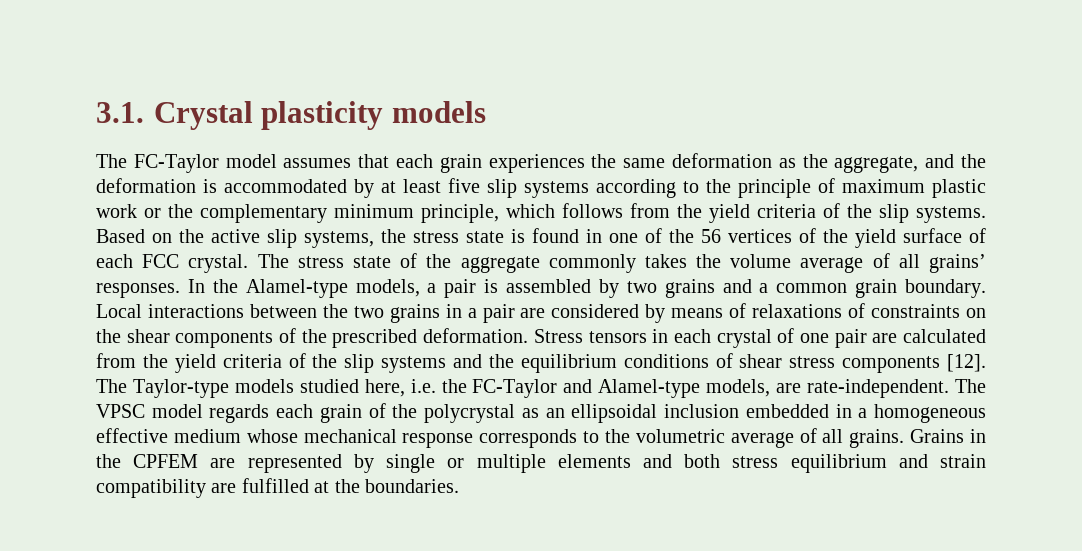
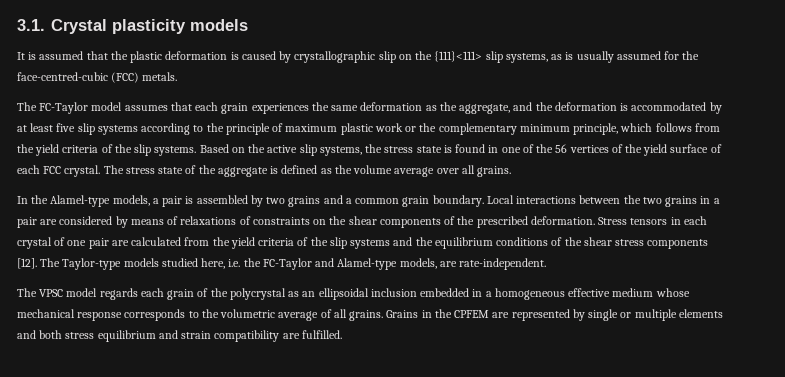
(486, 112) none -> [17,51,700,63] [17,72,178,83] // It is assumed that the plastic deformation is caused by crystallographic slip on the {111}<111> slip systems, as is usually assumed for the face-centred-cubic (FCC) metals.
[548,253,986,273] [96,283,180,298] commonly takes the volume average of all grains’ responses. -> [270,165,512,177] is defined as the volume average over all grains. //
(733, 360) none -> [564,237,582,246] the
(950, 388) none -> (547, 264) //
[241,478,459,493] fulfilled at the boundaries. -> [301,330,342,339] fulfilled.

